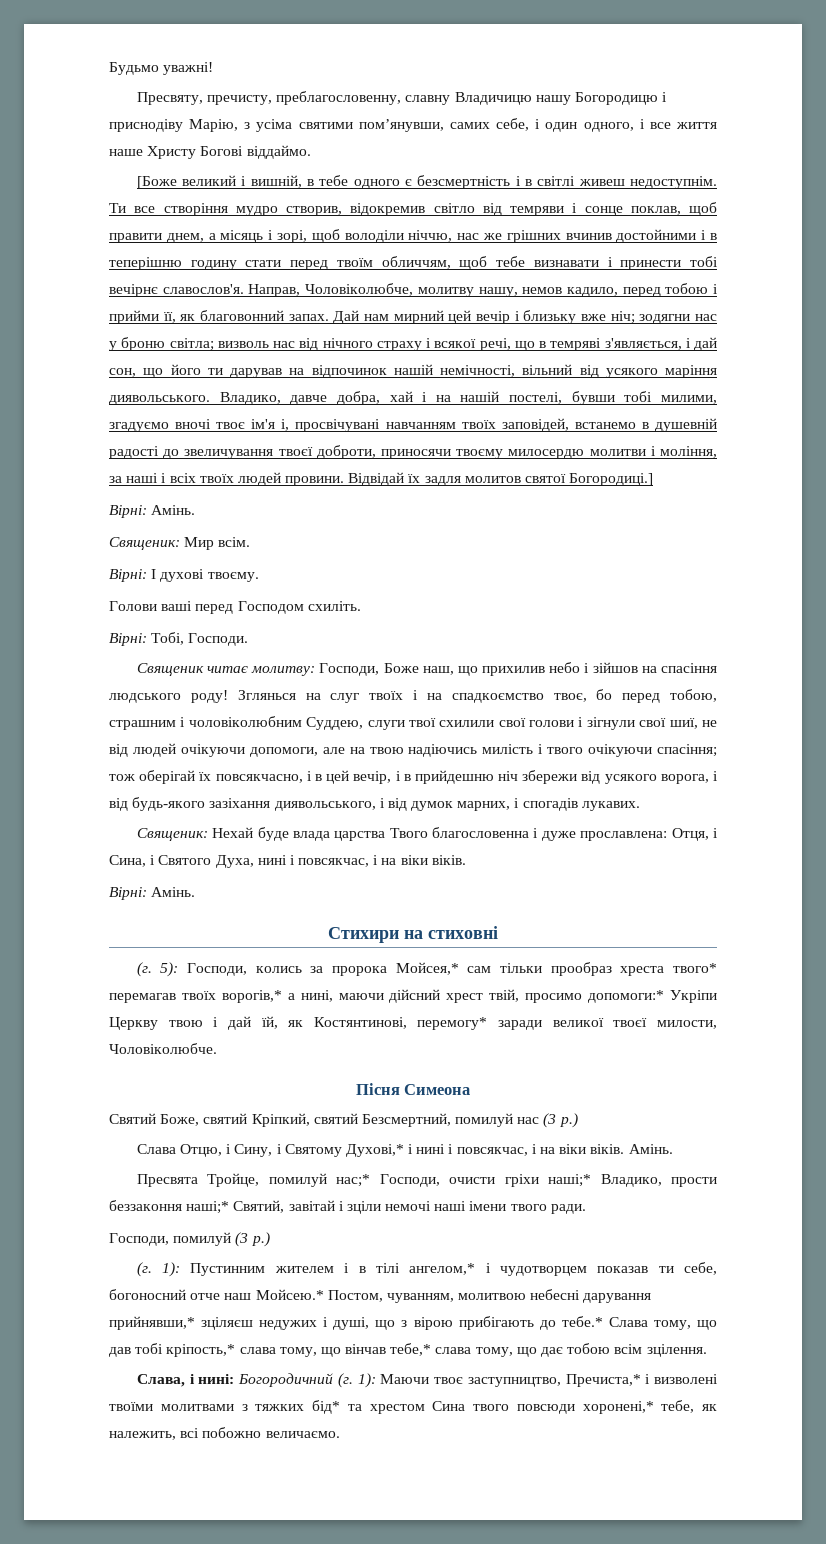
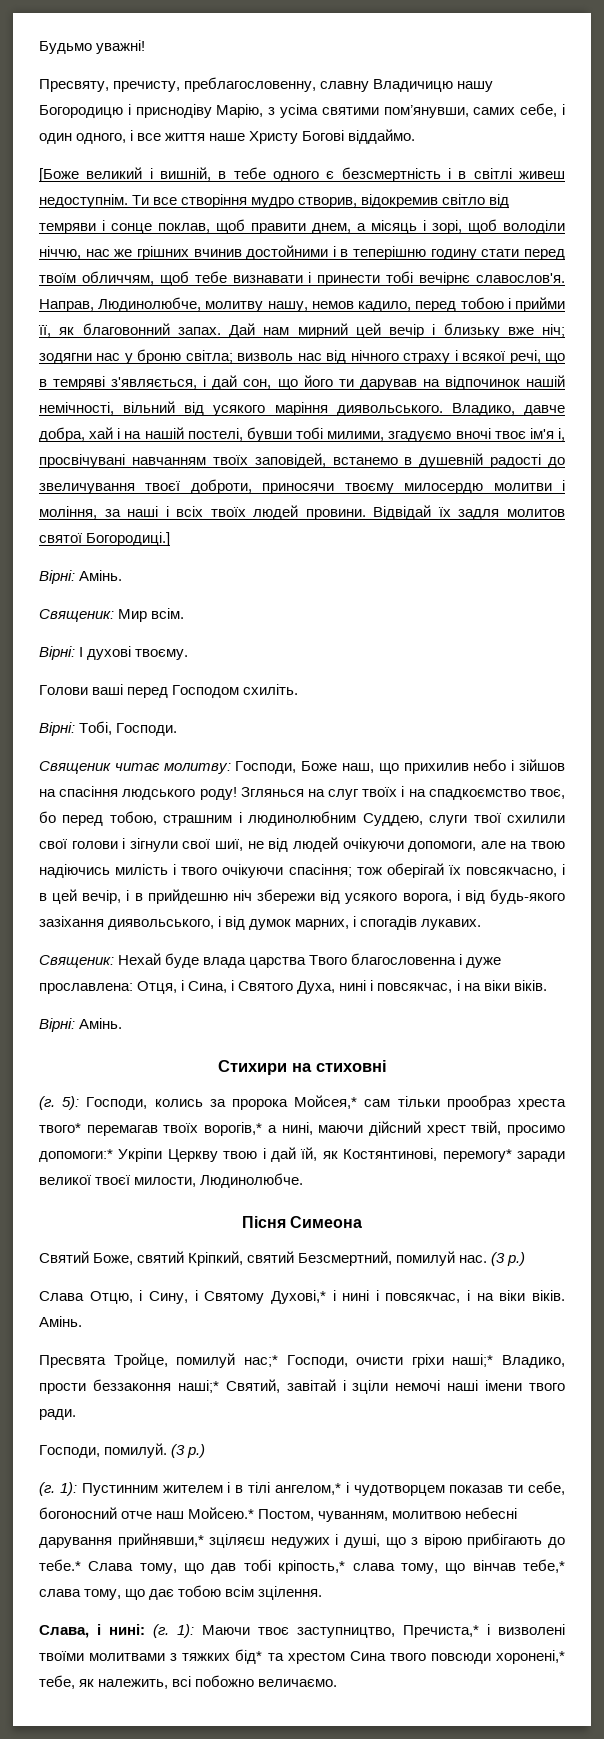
[305,283,414,296] Чоловіколюбче, -> [98,297,202,312] Людинолюбче,
[188,716,302,727] чоловіколюбним -> [248,811,357,826] людинолюбним
[109,1043,217,1054] Чоловіколюбче. -> [200,1173,304,1188] Людинолюбче.
[517,1117,540,1124] нас -> [459,1255,488,1263] нас.
[173,1232,232,1246] помилуй -> [104,1443,168,1458] помилуй.
[238,1373,334,1387] Богородичний -> (145, 1629) none

